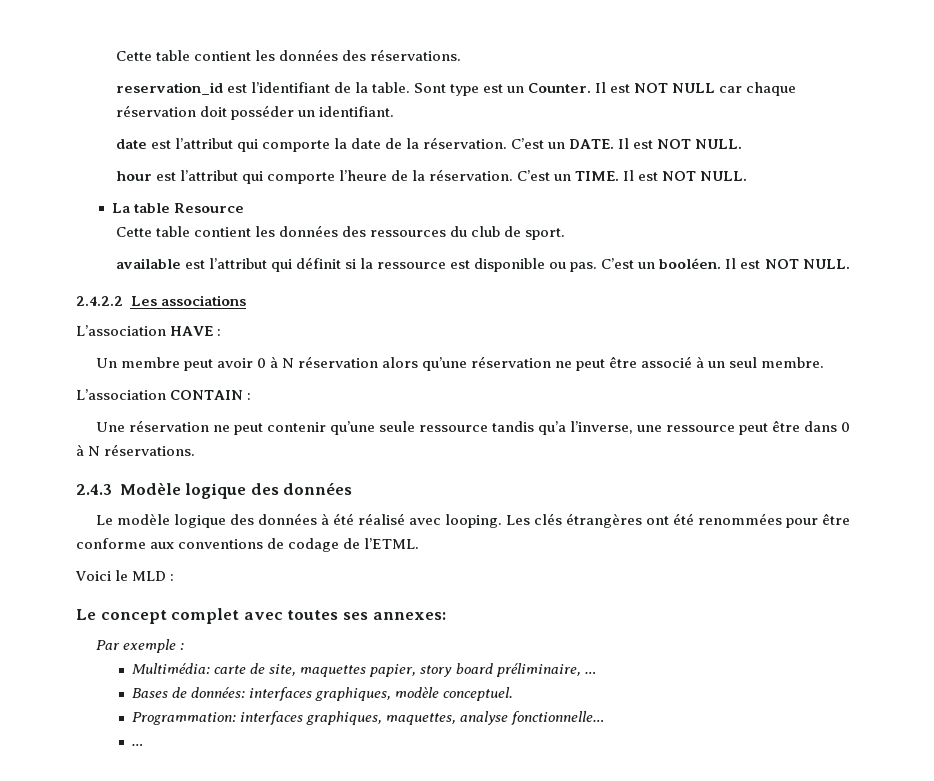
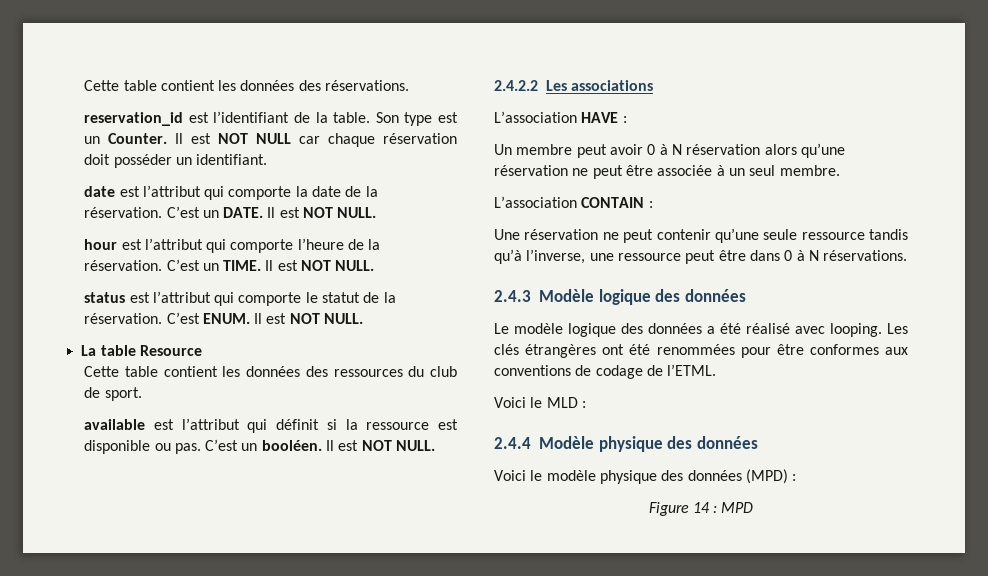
[413,83,446,93] Sont -> [375,112,399,123] Son
(748, 176) none -> [84,291,396,306] [84,312,364,324] // status est l’attribut qui comporte le statut de la réservation. C’est ENUM. Il est NOT NULL.
[641,356,693,368] associé -> [657,165,713,176] associée
[538,421,567,435] qu’a -> [494,249,522,264] qu’à
[320,513,329,525] à -> [707,326,715,334] a
[76,538,146,549] conforme -> [809,344,879,355] conformes
[76,608,446,624] [95,639,184,653] [132,663,596,677] [132,687,514,701] [132,711,605,725] [132,743,144,746] Le concept complet avec toutes ses annexes: // Par exemple : // Multimédia: carte de site, maquettes papier, story board préliminaire, … // Bases de données: interfaces graphiques, modèle conceptuel. // Programmation: interfaces graphiques, maquettes, analyse fonctionnelle… // … -> [494,436,758,452] [494,469,797,484] [648,502,754,516] 2.4.4 Modèle physique des données // Voici le modèle physique des données (MPD) : // Figure 14 : MPD

